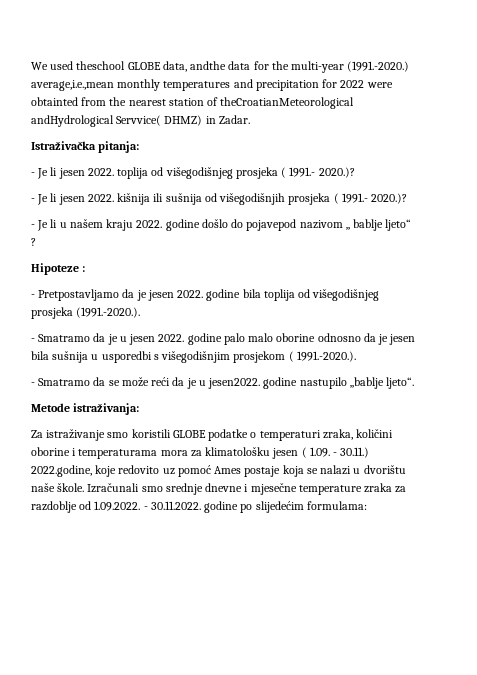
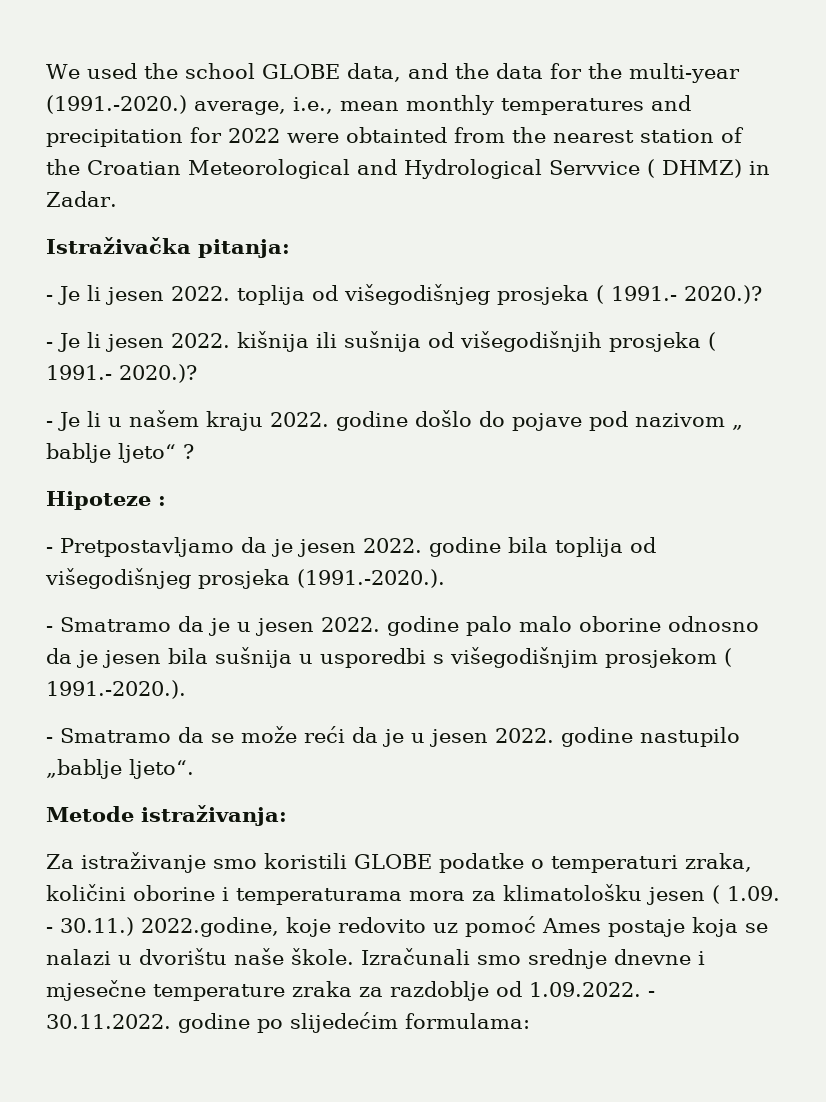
[76,61,227,72] theschool GLOBE data, andthe -> [143,63,489,82] the school GLOBE data, and the
[31,80,114,91] average,i.e.,mean -> [194,97,399,115] average, i.e., mean
[220,97,355,109] [31,115,162,127] theCroatianMeteorological andHydrological Servvice( -> [46,159,655,179] the Croatian Meteorological and Hydrological Servvice (
[246,219,297,231] pojavepod -> [512,411,628,431] pojave pod
[208,378,261,389] jesen2022. -> [429,728,554,747] jesen 2022.

